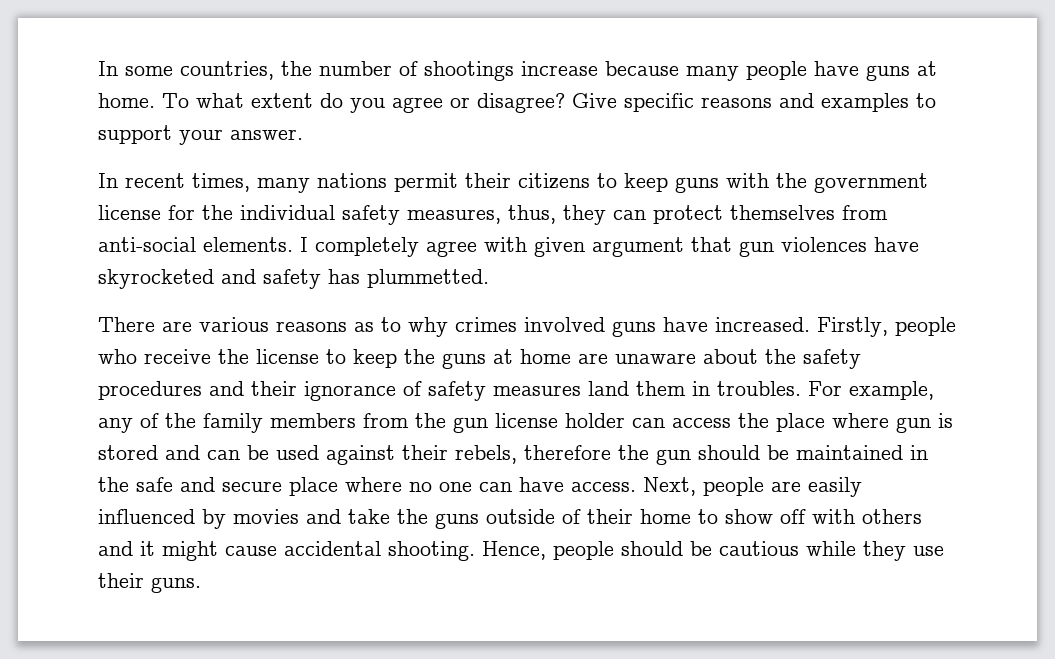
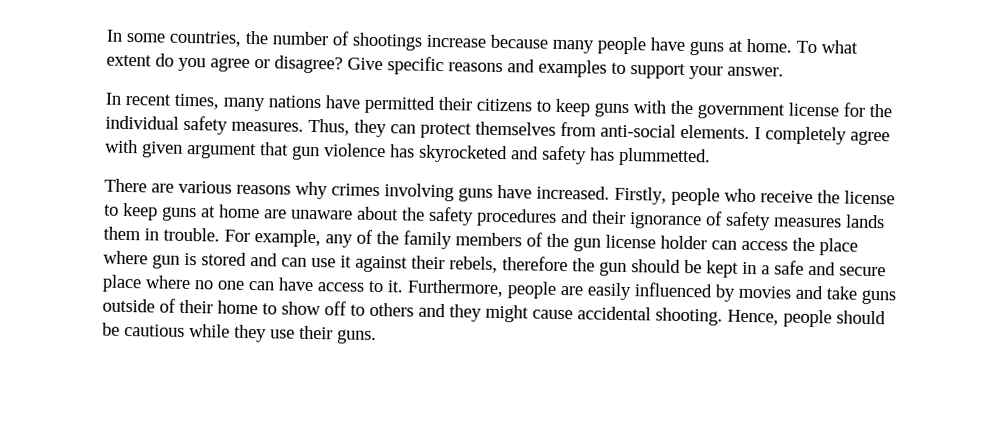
[394,173,458,192] permit -> [325,95,435,114] have permitted
[407,205,556,224] measures, thus, -> [231,118,350,136] measures. Thus,
[781,237,919,252] violences have -> [324,143,415,158] violence has
[354,317,401,332] as to -> (291, 189) none
[524,317,605,332] involved -> [384,183,454,202] involving
[404,349,435,364] the -> (158, 211) none
[588,381,629,396] land -> [845,214,885,229] lands
[717,381,801,396] troubles. -> [163,227,220,242] trouble.
[363,413,409,428] from -> [526,232,543,247] of
[247,445,319,460] be used -> [311,255,352,268] use it
[796,445,928,460] [98,477,129,492] maintained in the -> [706,260,770,278] kept in a
[571,477,696,496] access. Next, -> [317,279,504,298] access to it. Furthermore,
[397,509,428,524] the -> (858, 293) none
[812,509,855,524] with -> [350,304,365,316] to
[140,541,155,556] it -> [449,304,482,322] they

